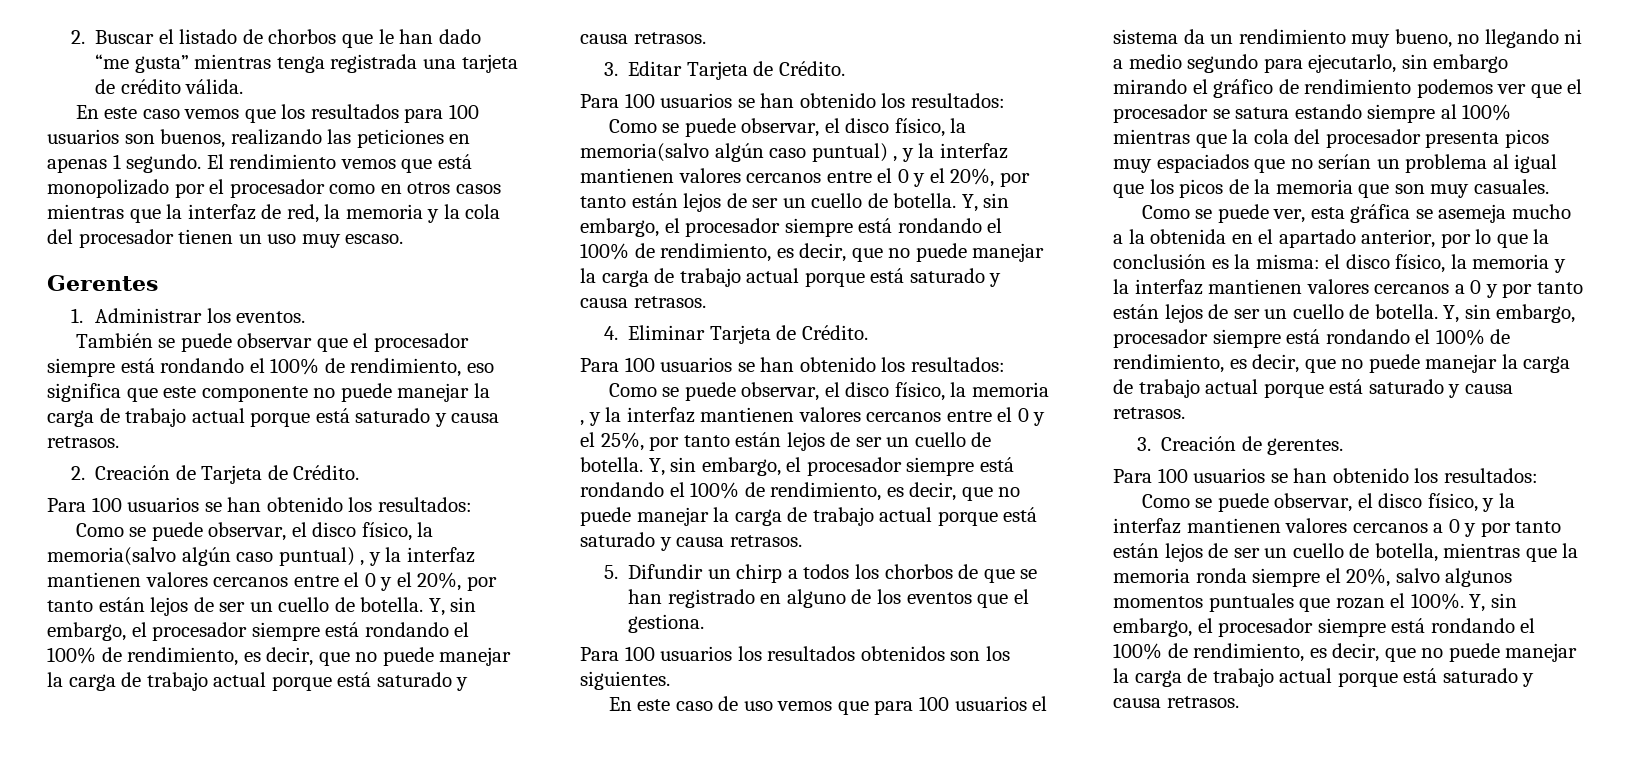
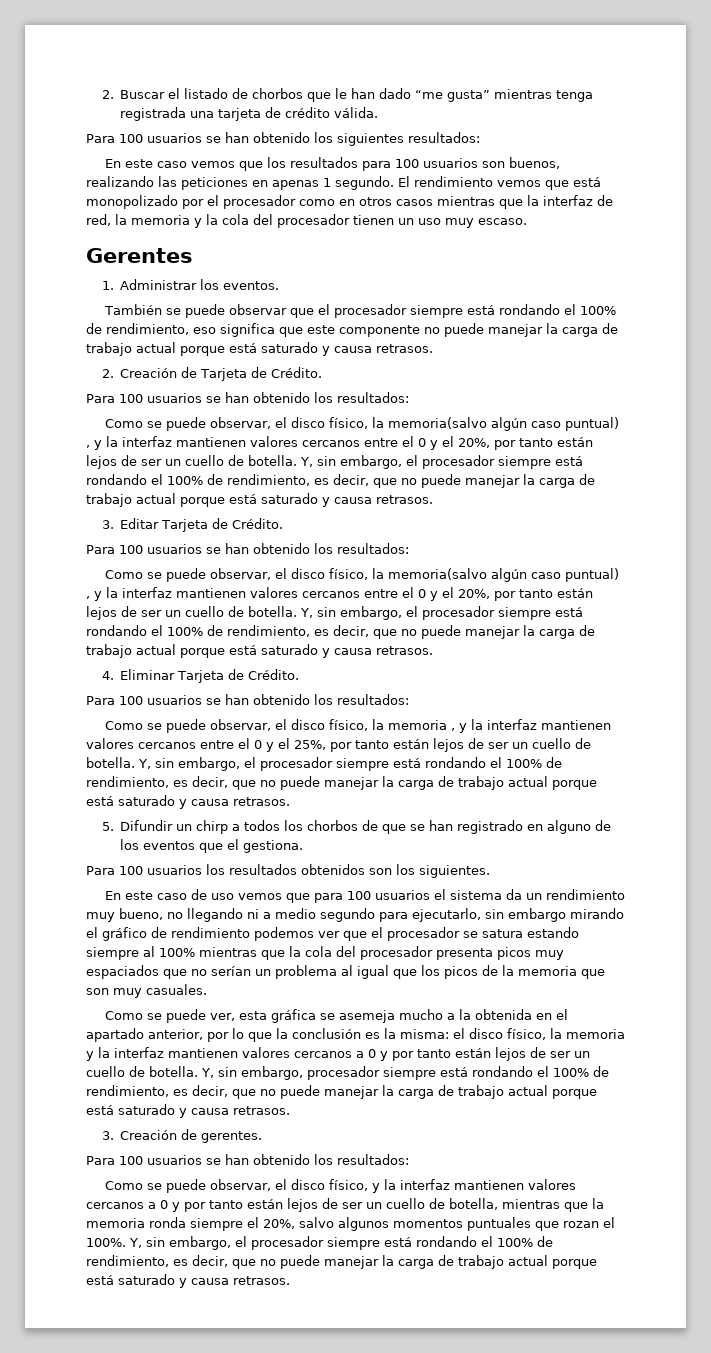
(244, 86) none -> [86,132,480,146] // Para 100 usuarios se han obtenido los siguientes resultados:

